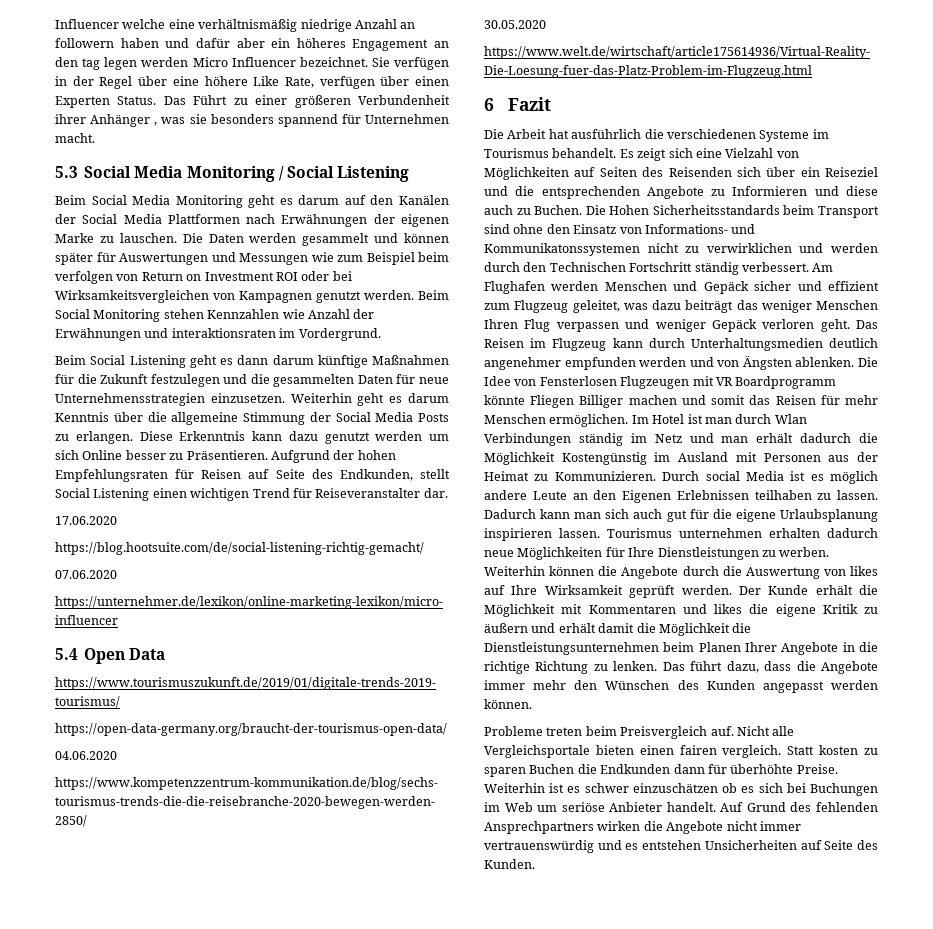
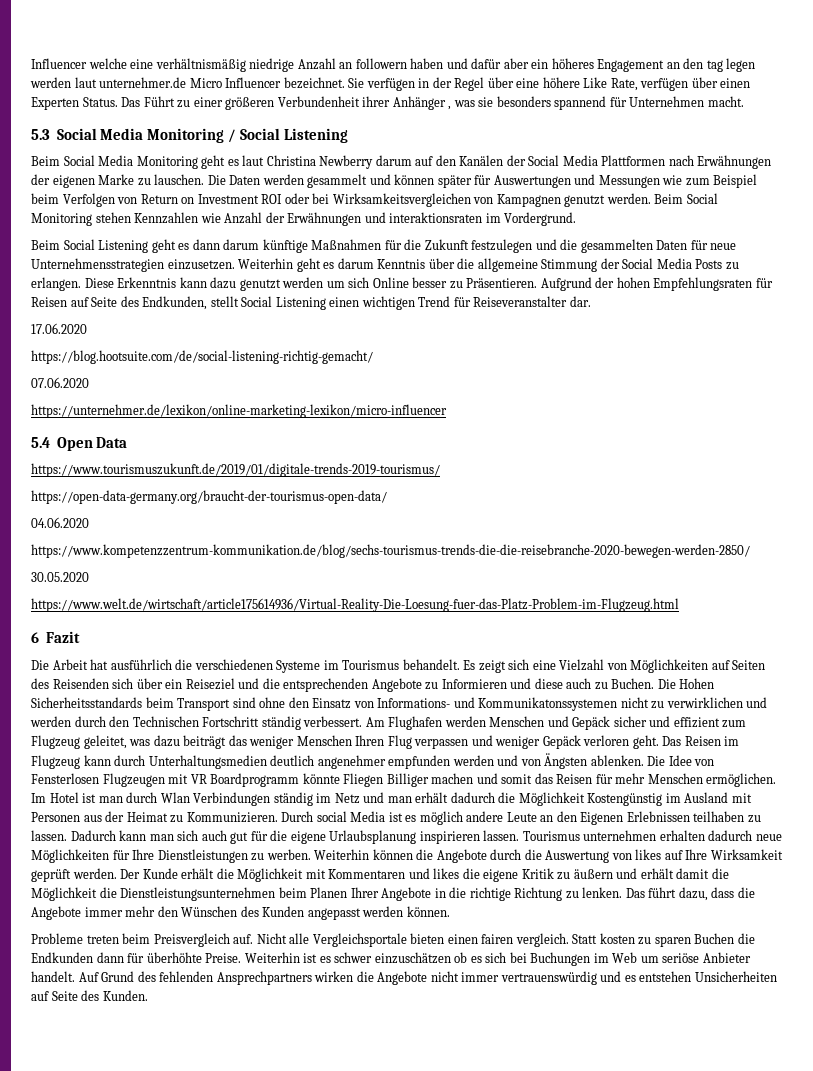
(189, 62) none -> [74,77,187,88] laut unternehmer.de
(293, 201) none -> [242,155,374,169] laut Christina Newberry
[55,271,113,284] verfolgen -> [62,193,115,207] Verfolgen

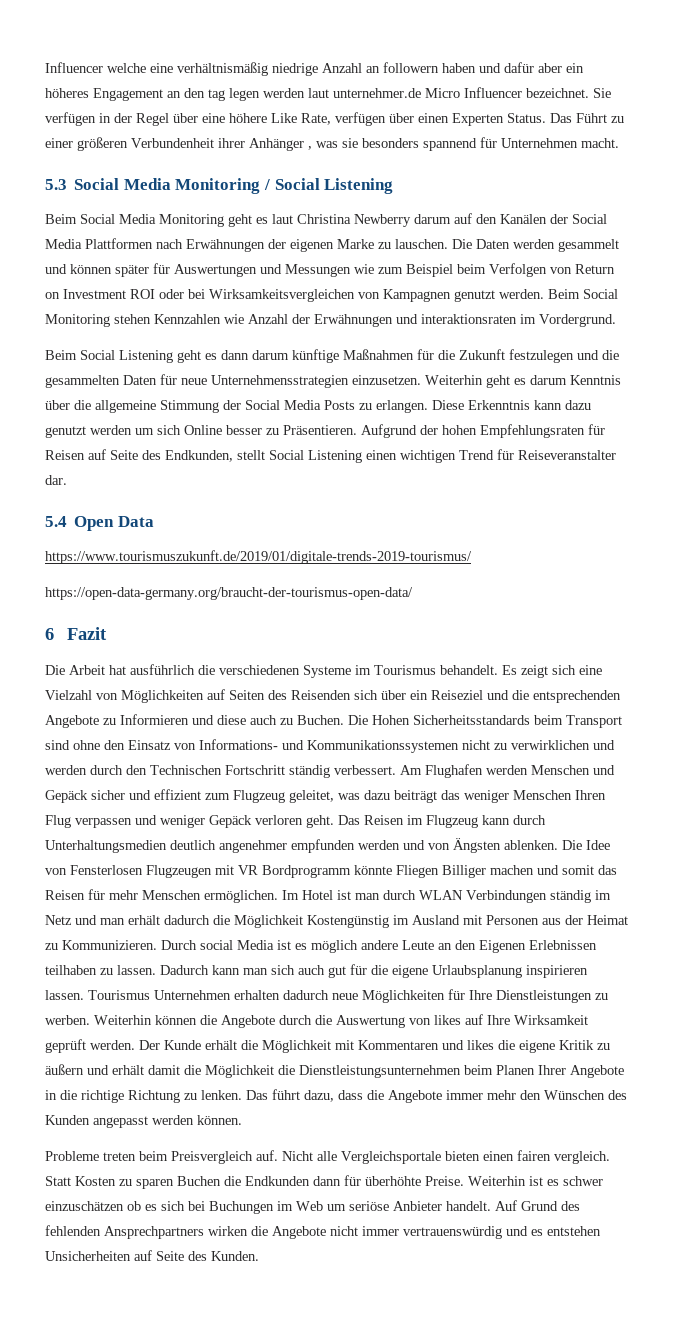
[31,323,87,334] [31,350,373,364] [31,377,89,388] [31,404,447,418] // 17.06.2020 // https://blog.hootsuite.com/de/social-listening-richtig-gemacht/ // 07.06.2020 // https://unternehmer.de/lexikon/online-marketing-lexikon/micro-influencer -> (67, 480) none
[31,517,89,528] [31,544,750,558] [31,572,89,582] [31,598,679,612] // 04.06.2020 // https://www.kompetenzzentrum-kommunikation.de/blog/sechs-tourismus-trends-die-die-reisebranche-2020-bewegen-werden-2850/ // 30.05.2020 // https://www.welt.de/wirtschaft/article175614936/Virtual-Reality-Die-Loesung-fuer-das-Platz-Problem-im-Flugzeug.html -> (413, 593) none
[478,697,618,711] Kommunikatonssystemen -> [307,740,459,753] Kommunikationssystemen
[210,773,300,787] Boardprogramm -> [262,865,351,878] Bordprogramm
[160,792,190,803] Wlan -> [419,890,463,900] WLAN
[583,830,657,841] unternehmen -> [154,990,231,1000] Unternehmen
[599,933,635,944] kosten -> [75,1176,116,1186] Kosten

